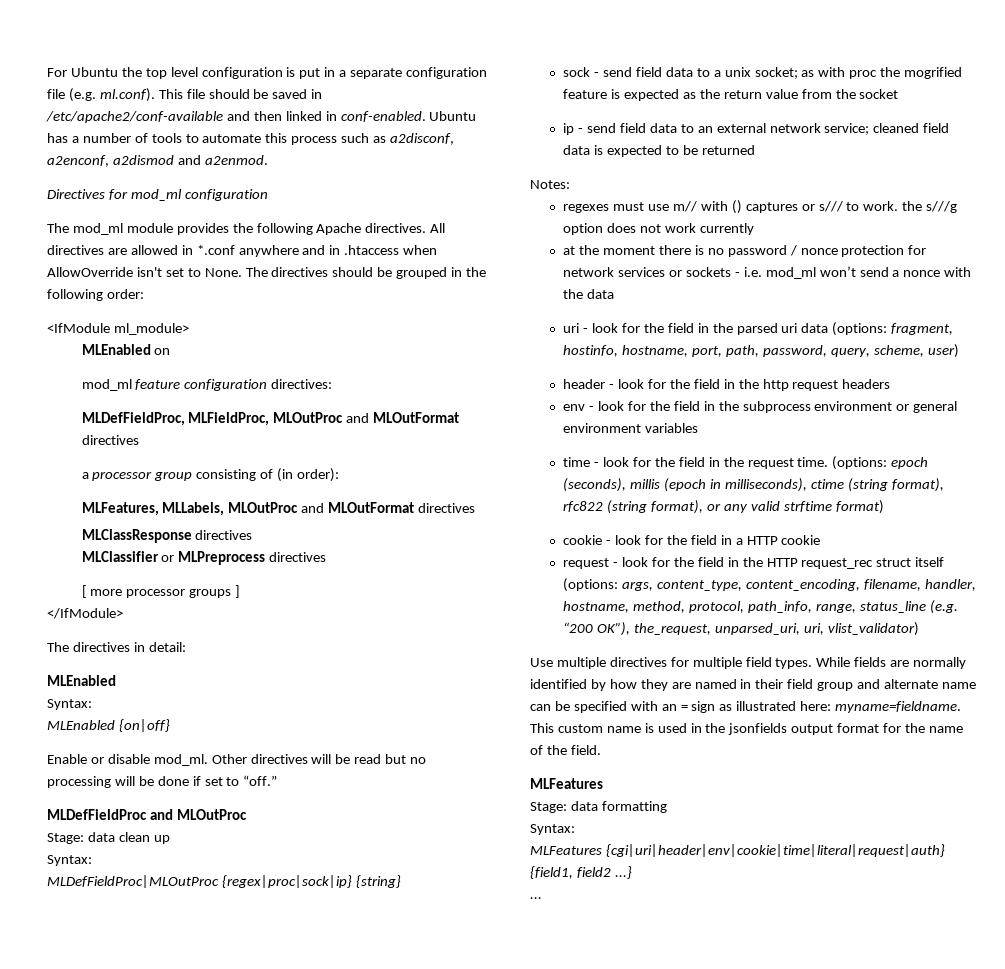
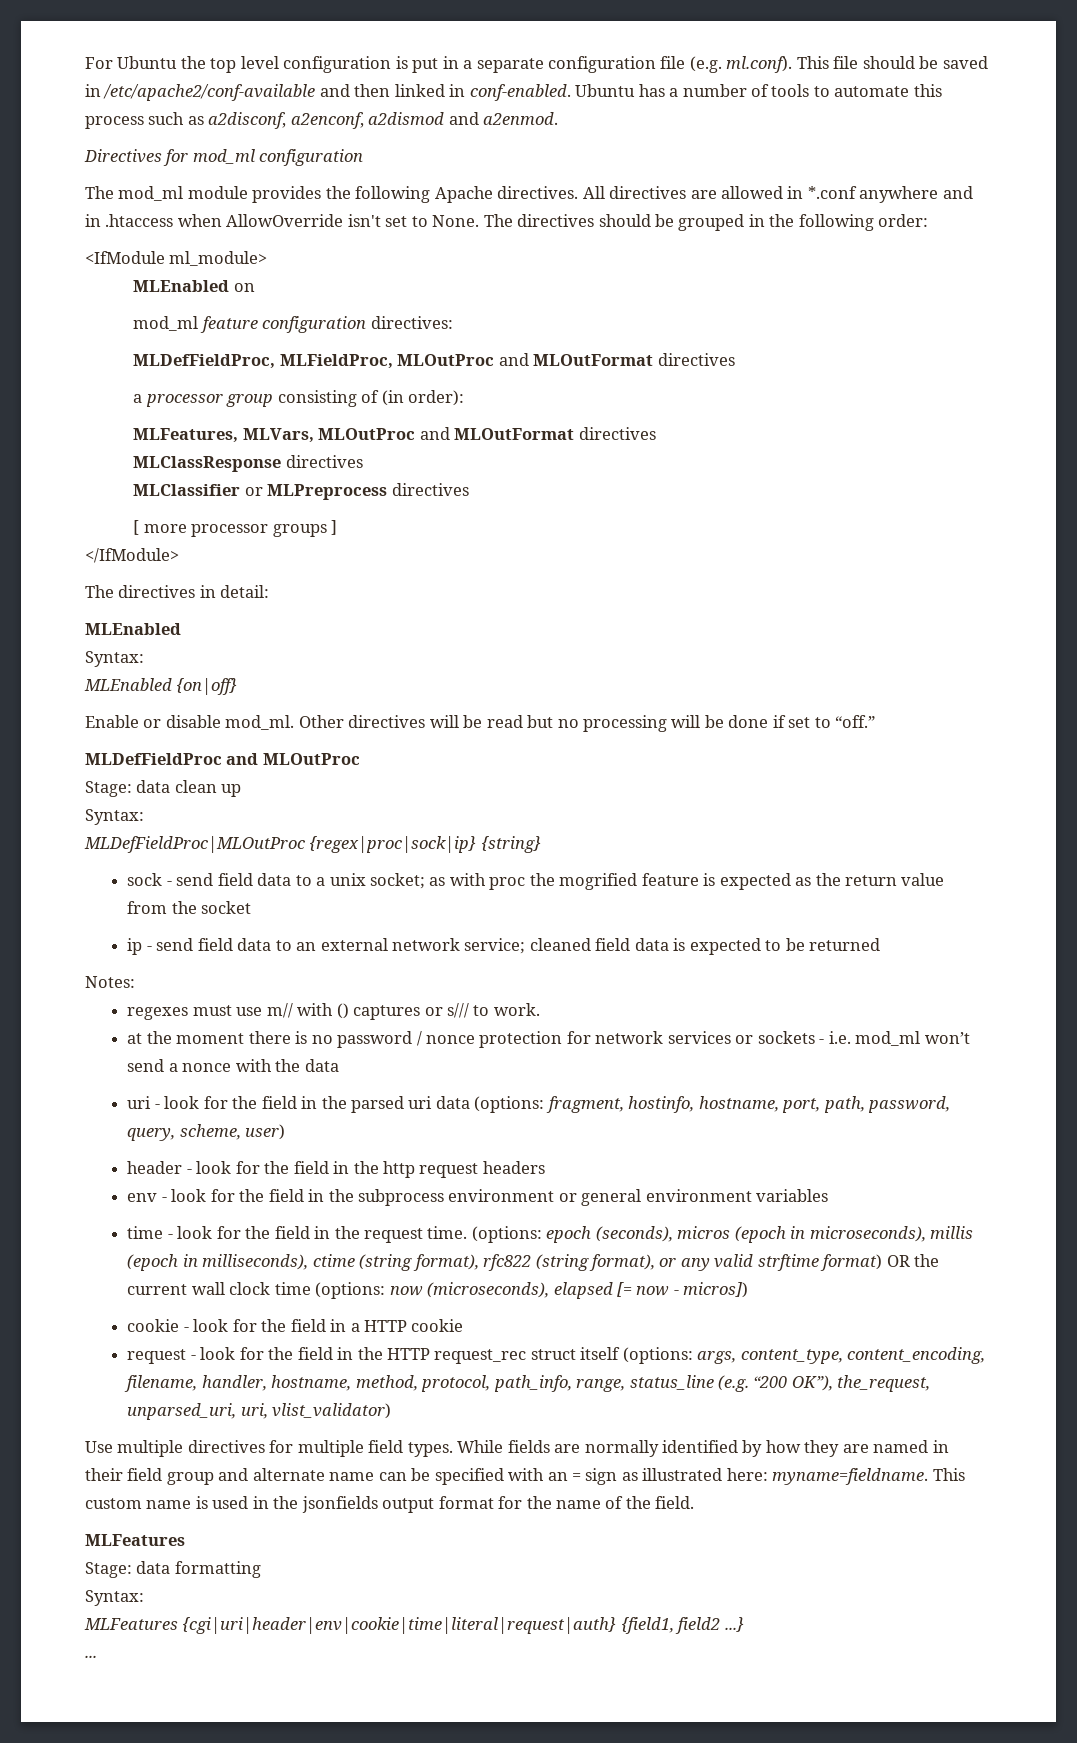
[162,502,225,516] MLLabels, -> [242,428,314,443] MLVars,
[902,201,958,213] [563,223,754,235] the s///g option does not work currently -> (540, 1009) none
(627, 485) none -> [677,1226,926,1243] micros (epoch in microseconds),
(884, 507) none -> [886,1254,940,1267] [127,1282,749,1299] OR the current wall clock time (options: now (microseconds), elapsed [= now - micros])

